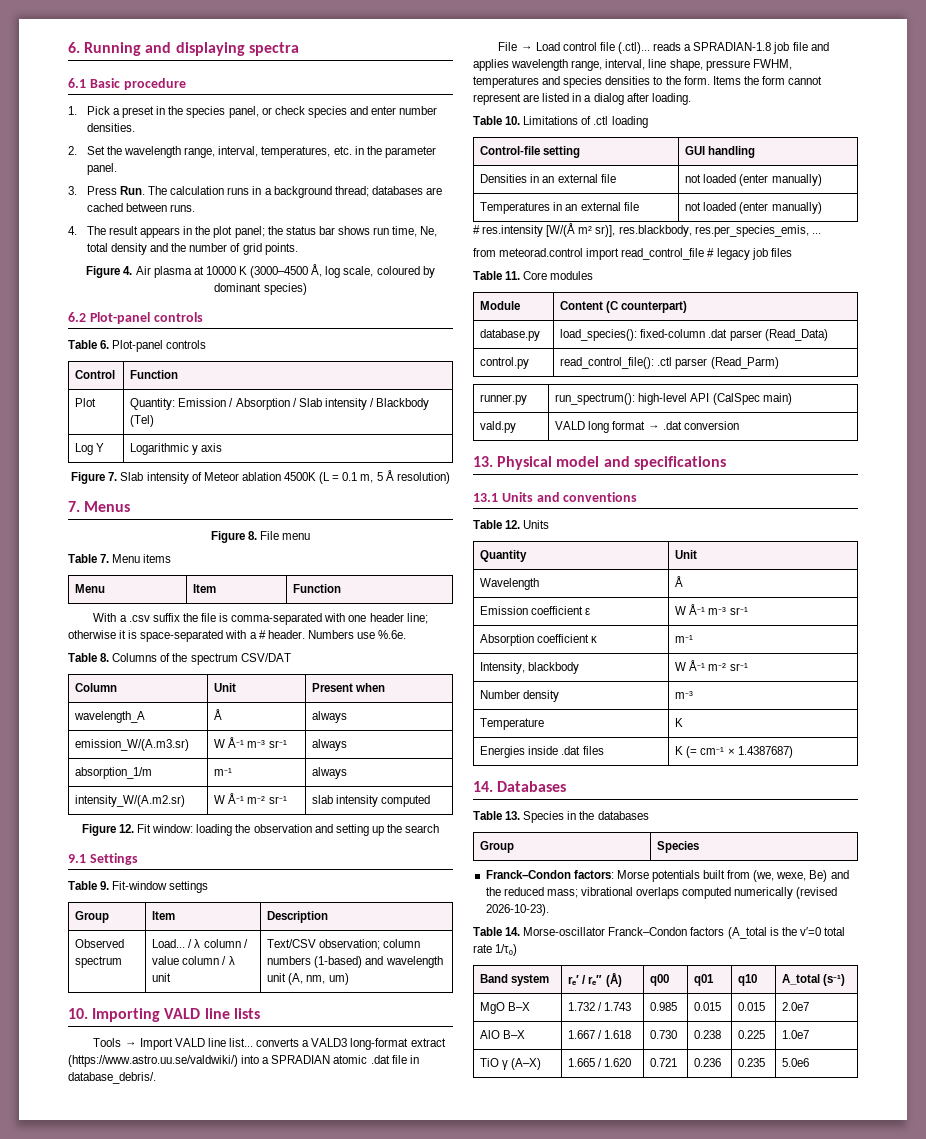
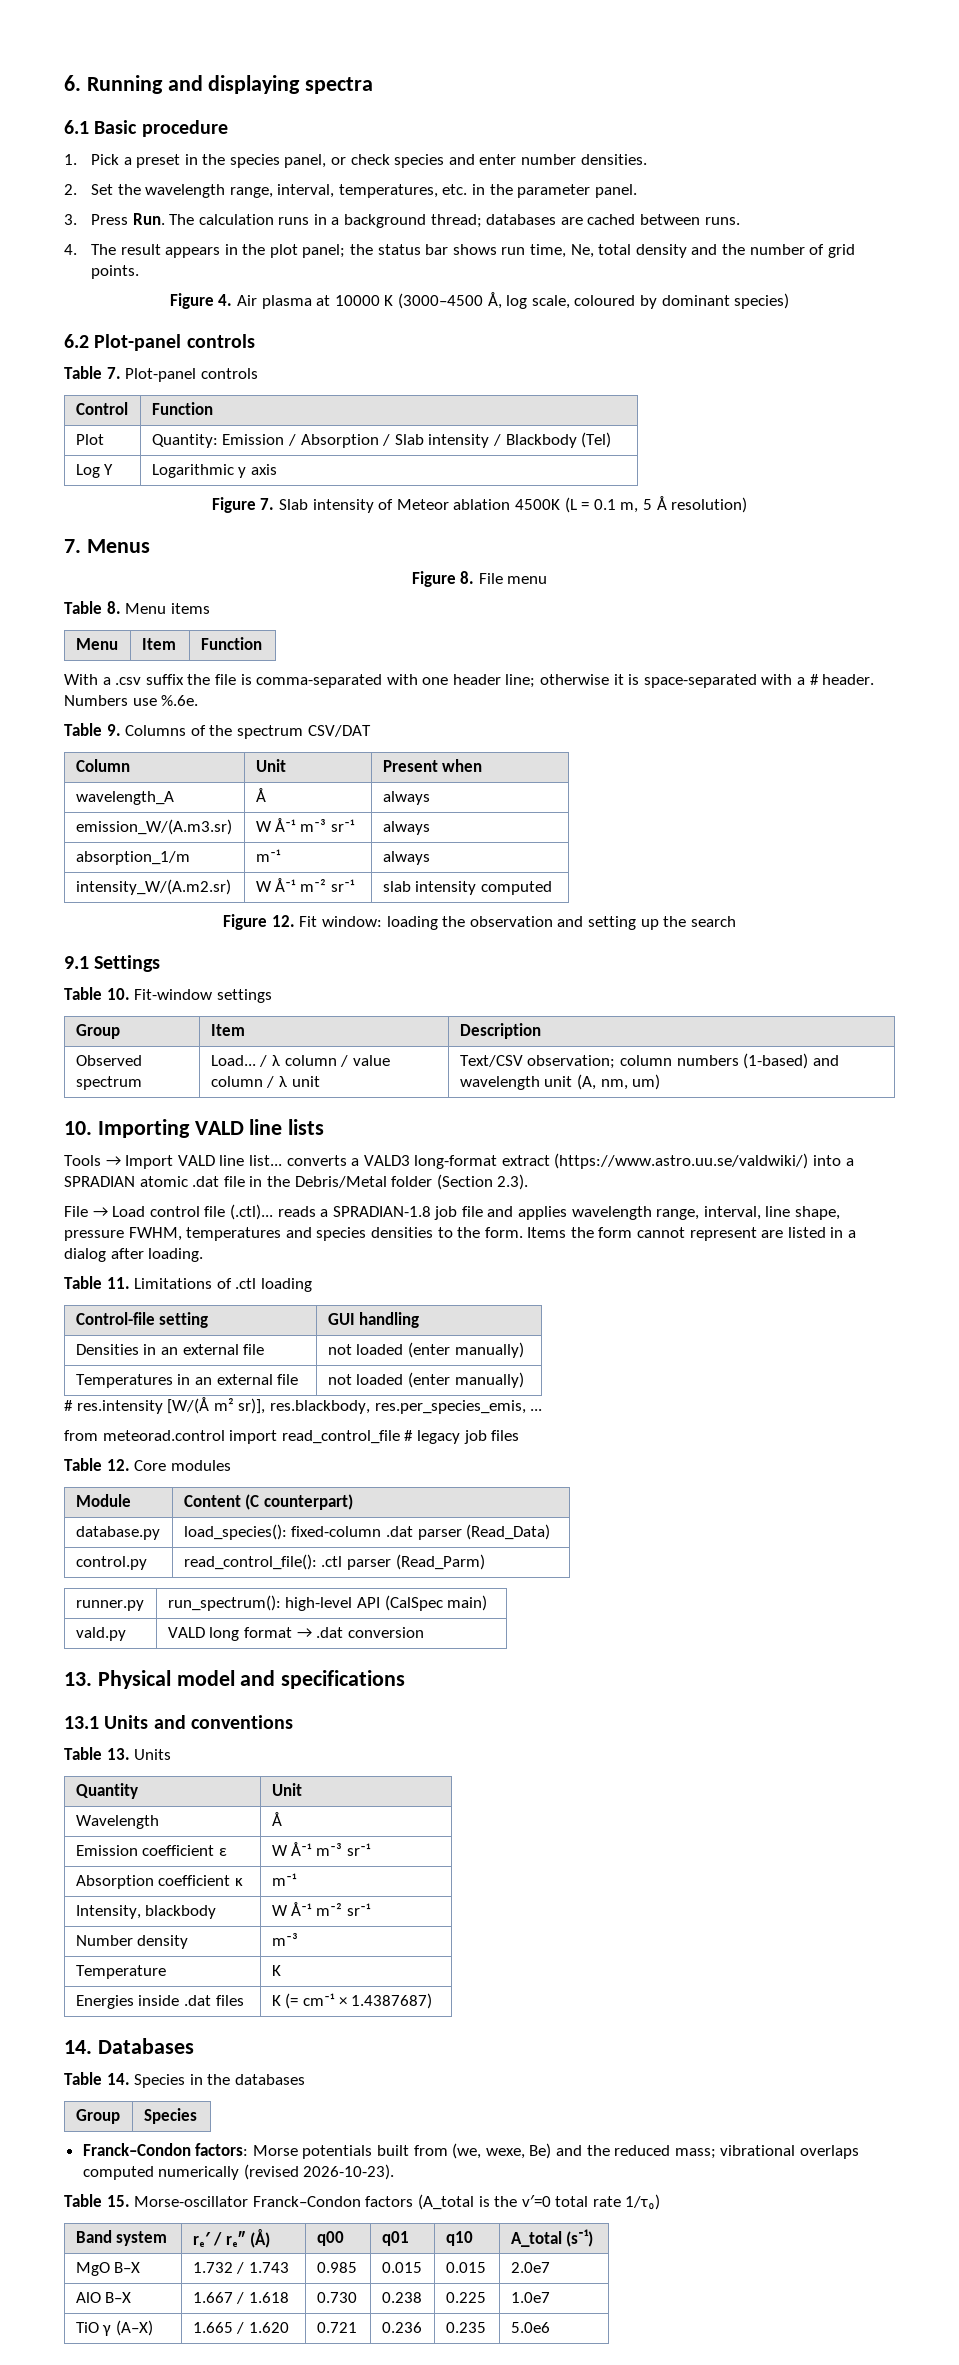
[100,340,110,349] 6. -> [106,367,121,379] 7.
[100,554,110,563] 7. -> [106,601,121,614] 8.
[100,653,110,662] 8. -> [106,724,121,736] 9.
[100,881,110,890] 9. -> [106,988,130,1000] 10.
[68,1072,156,1084] database_debris/. -> [266,1174,529,1190] the Debris/Metal folder (Section 2.3).
[505,116,521,125] 10. -> [106,1277,130,1289] 11.
[505,271,521,280] 11. -> [106,1459,130,1471] 12.
[505,520,521,529] 12. -> [106,1748,130,1760] 13.
[505,811,521,820] 13. -> [106,2073,130,2085] 14.
[505,927,521,936] 14. -> [106,2195,130,2207] 15.

